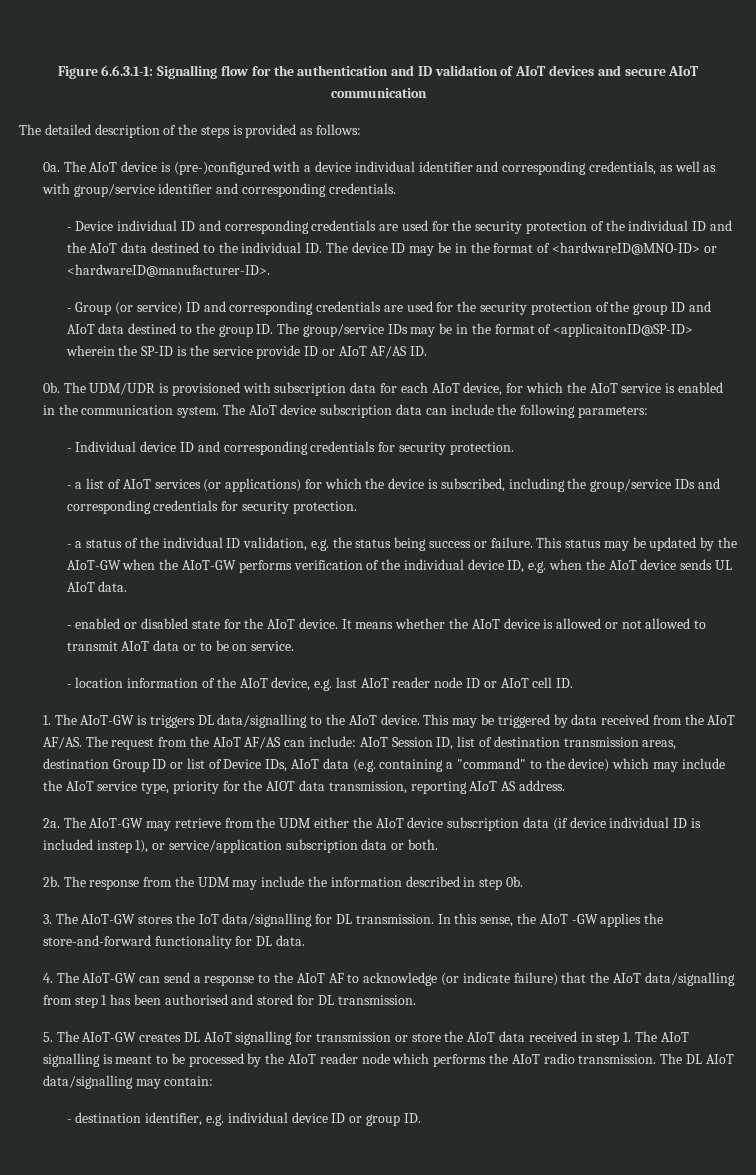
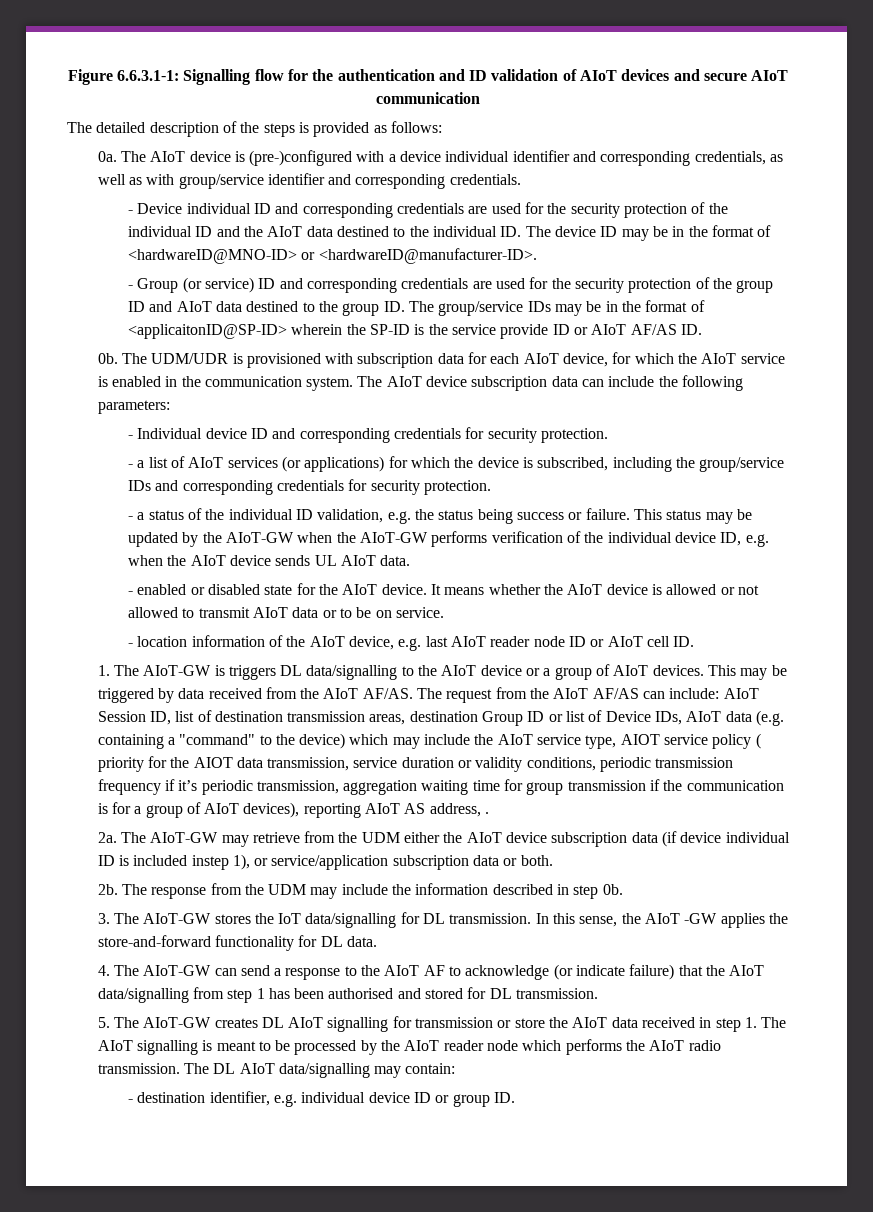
[380,714,420,725] device. -> [480,664,704,680] device or a group of AIoT devices.
(170, 788) none -> [620,733,761,749] AIOT service policy (
(407, 787) none -> [353,757,734,772] [97,779,784,795] [97,802,300,818] service duration or validity conditions, periodic transmission frequency if it’s periodic transmission, aggregation waiting time for group transmission if the communication is for a group of AIoT devices),
[518,780,565,791] address. -> [429,803,490,817] address, .

